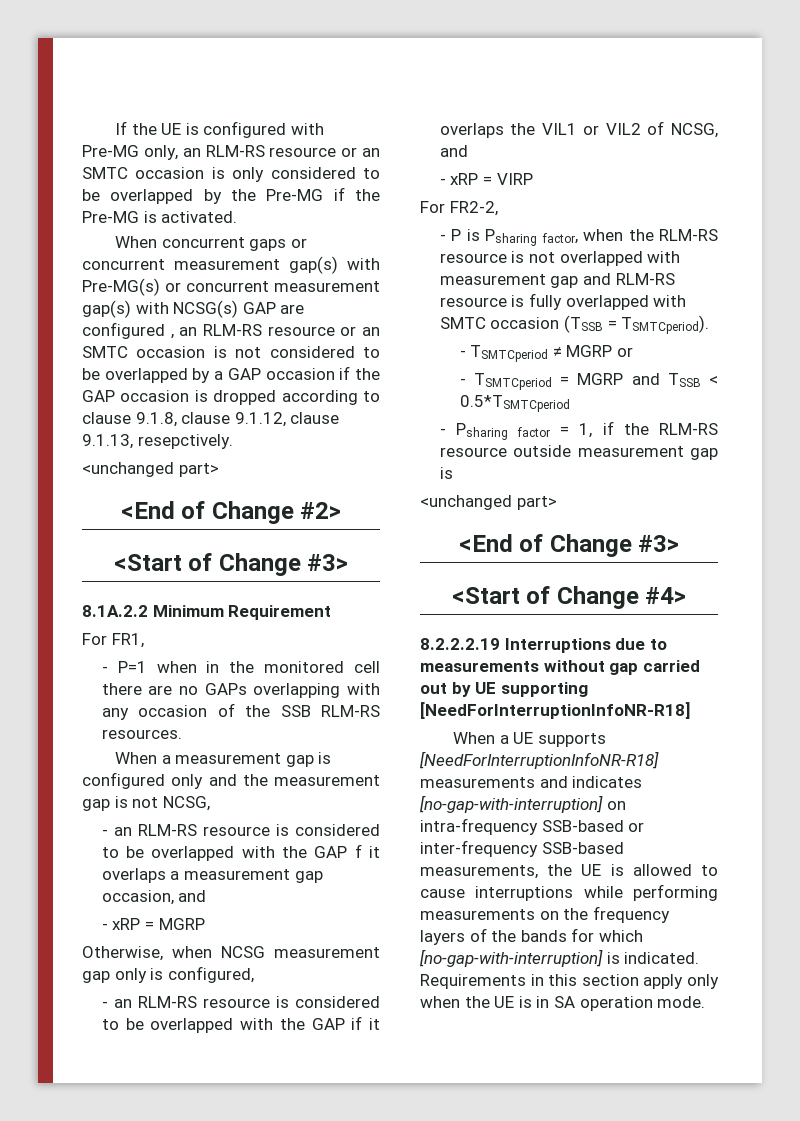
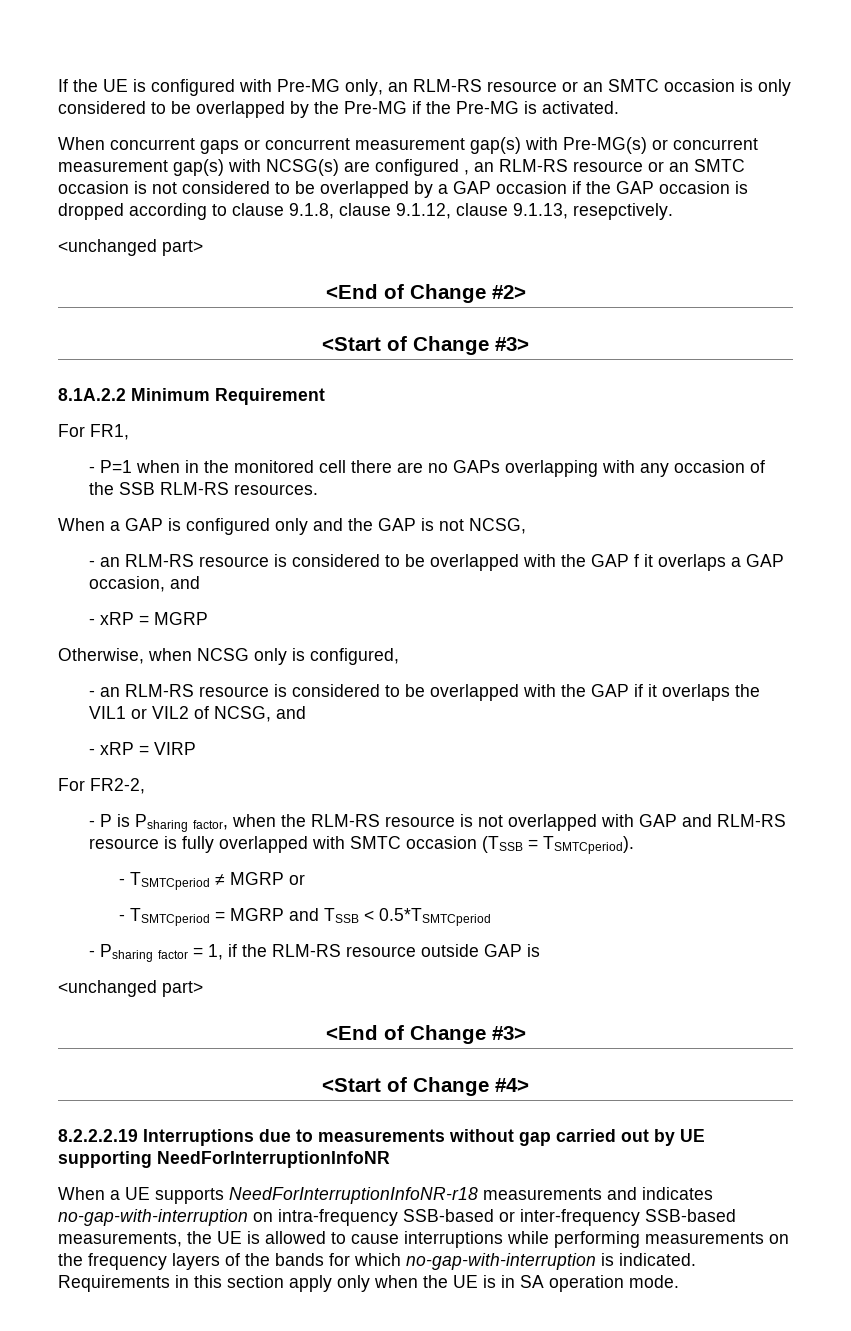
[242,302,276,314] GAP -> (339, 167) none
[175,753,314,767] measurement gap -> [125,518,163,531] GAP
[274,775,380,786] [82,799,110,811] measurement gap -> [378,518,416,531] GAP
[183,869,323,883] measurement gap -> [745,554,784,567] GAP
[274,947,380,958] [82,971,110,983] measurement gap -> (249, 654) none
[439,274,579,288] measurement gap -> [638,814,677,827] GAP
[577,446,718,460] measurement gap -> [483,944,522,957] GAP
[420,702,690,719] [NeedForInterruptionInfoNR-R18] -> [157,1151,390,1168] NeedForInterruptionInfoNR
[419,751,659,769] [NeedForInterruptionInfoNR-R18] -> [229,1187,478,1204] NeedForInterruptionInfoNR-r18
[419,795,603,813] [no-gap-with-interruption] -> [58,1209,248,1226] no-gap-with-interruption
[419,949,603,967] [no-gap-with-interruption] -> [406,1253,596,1270] no-gap-with-interruption

